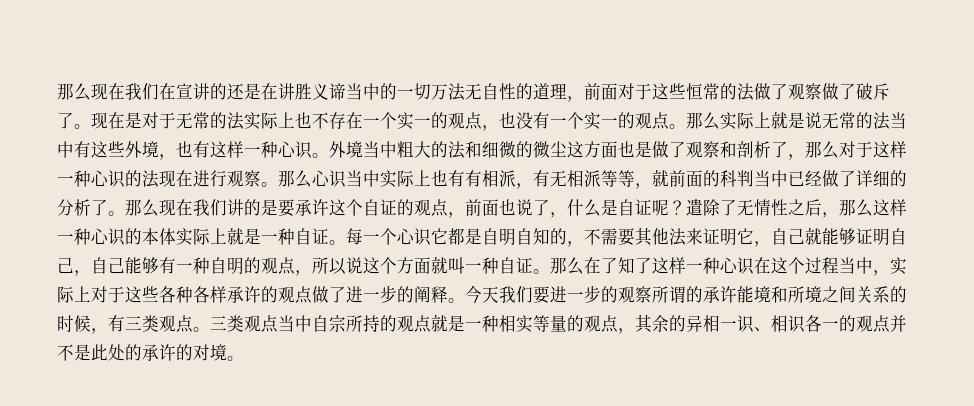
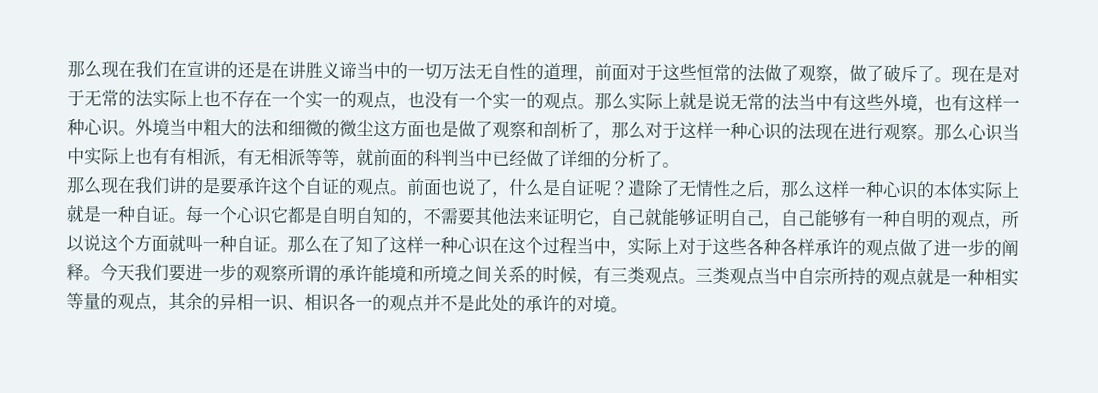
(822, 91) none -> [832,77,850,84] ，
(125, 213) none -> (680, 165) //
[448,212,465,218] ， -> [390,190,408,196] 。

